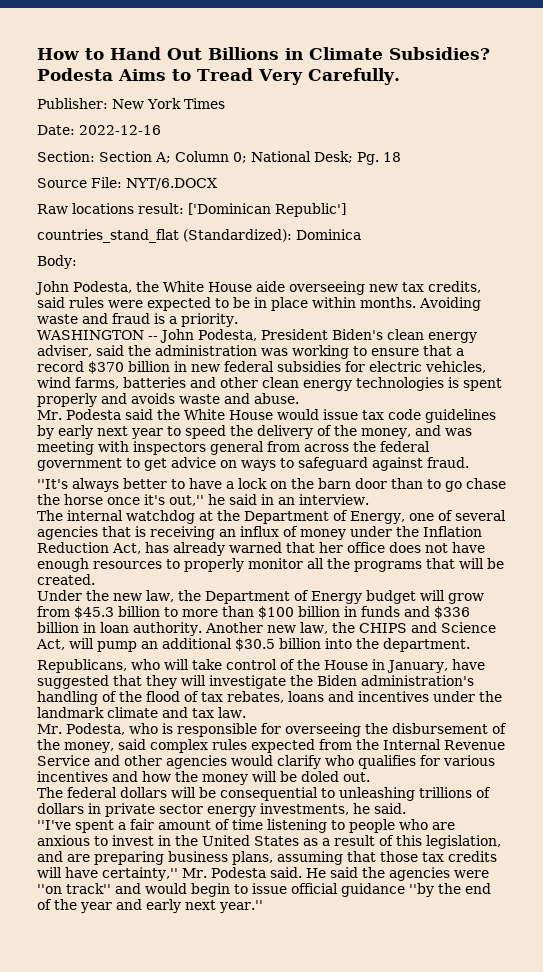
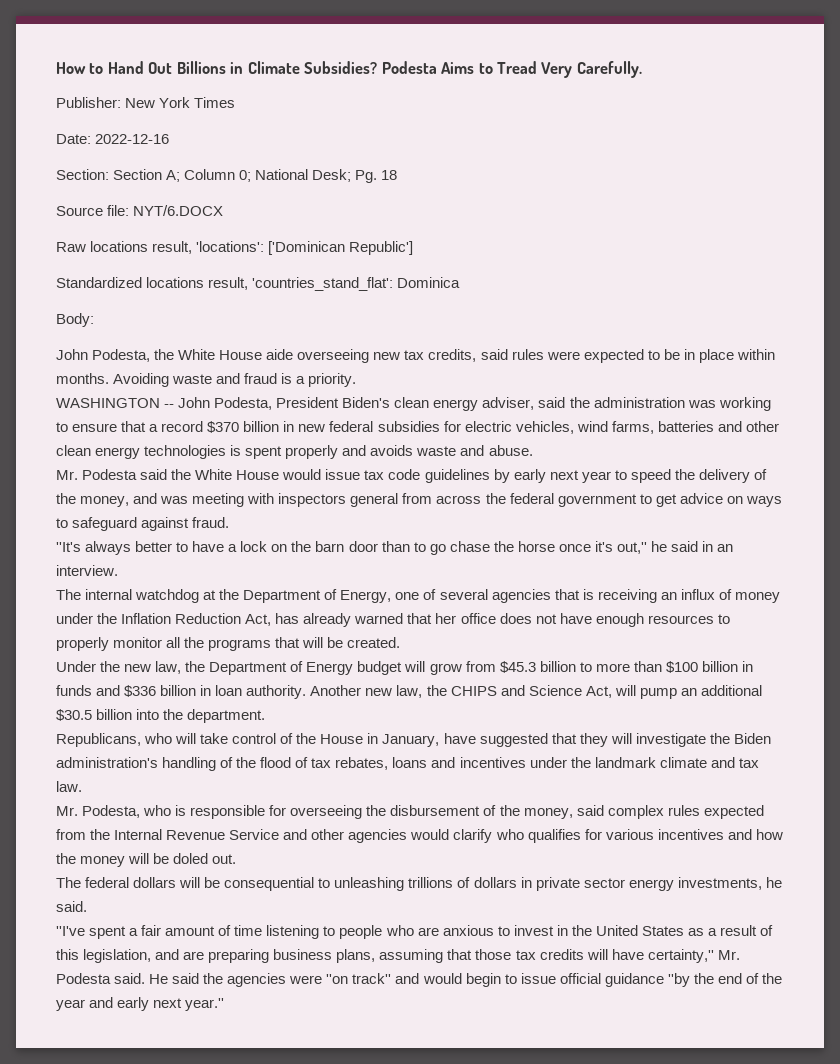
[91,177,122,188] File: -> [107,205,130,216] file:
[138,203,184,214] result: -> [152,241,265,254] result, 'locations':
[37,229,292,243] countries_stand_flat (Standardized): -> [56,277,394,291] Standardized locations result, 'countries_stand_flat':

